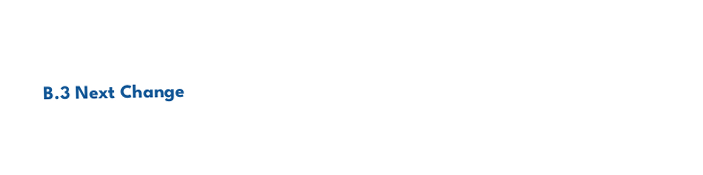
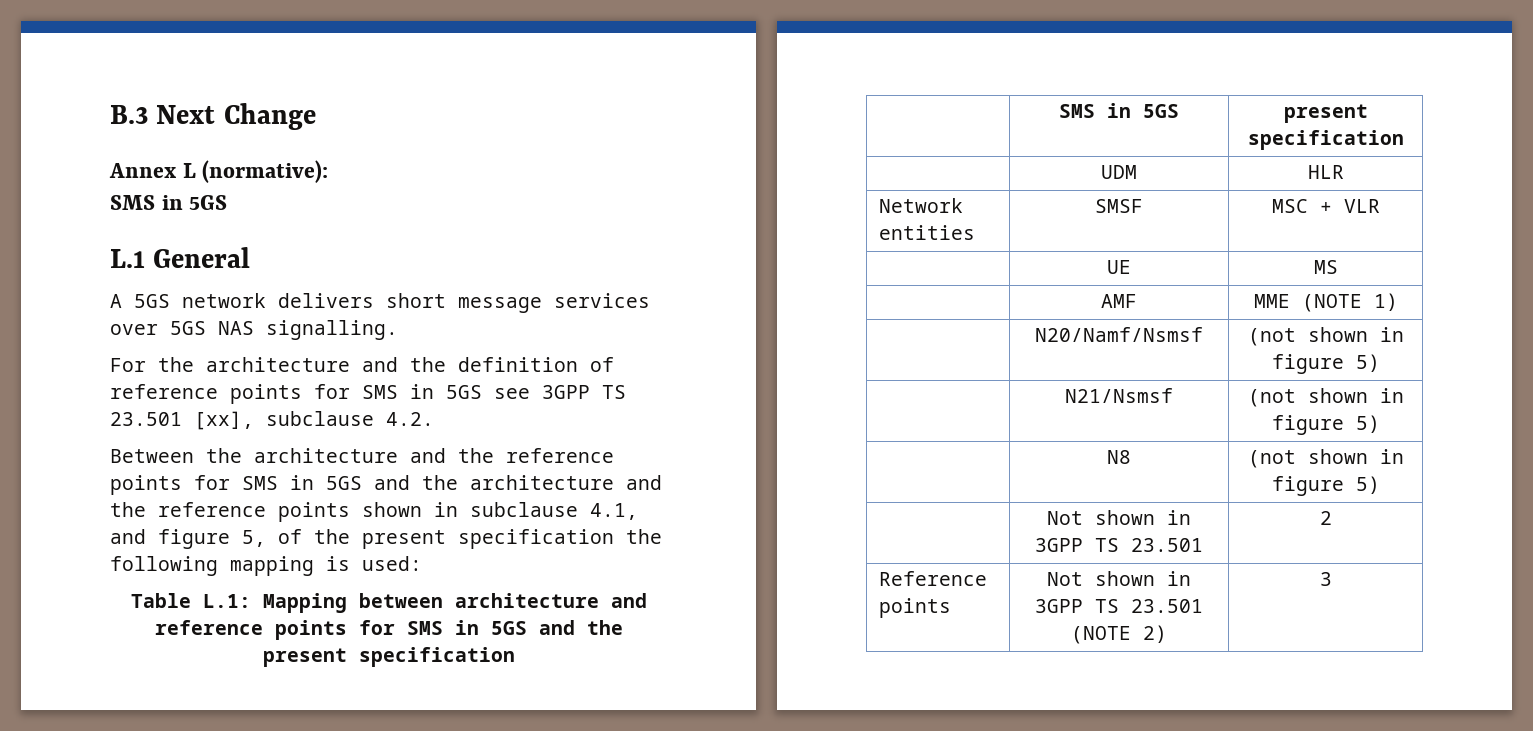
(186, 92) none -> [109,160,329,183] [110,195,228,210] [110,247,251,268] [110,293,650,313] [110,320,398,340] [110,357,614,372] [110,384,626,404] [110,411,434,430] [110,448,614,463] [110,475,662,495] [110,502,638,522] [110,529,662,549] [110,556,422,576] [130,593,647,613] [154,620,623,640] [262,647,515,667] [1059,103,1179,118] [1283,104,1368,123] [1247,130,1404,150] [1101,165,1137,179] [1307,165,1344,179] [879,198,964,213] [879,225,976,240] [1095,199,1143,213] [1271,199,1380,213] [1107,260,1131,274] [1313,260,1338,274] [1101,294,1137,308] [1253,293,1398,312] [1035,327,1203,342] [1247,327,1404,346] [1271,354,1380,374] [1065,388,1173,403] [1247,388,1404,407] [1271,415,1380,435] [1107,450,1131,464] [1247,449,1404,468] [1271,476,1380,496] [1047,510,1191,525] [1035,538,1203,552] [1319,511,1332,525] [879,571,988,586] [879,598,952,618] [1047,571,1191,586] [1035,599,1203,613] [1071,625,1167,644] [1319,572,1332,586] // Annex L (normative): // SMS in 5GS // L.1 General // A 5GS network delivers short message services over 5GS NAS signalling. // For the architecture and the definition of reference points for SMS in 5GS see 3GPP TS 23.501 [xx], subclause 4.2. // Between the architecture and the reference points for SMS in 5GS and the architecture and the reference points shown in subclause 4.1, and figure 5, of the present specification the following mapping is used: // Table L.1: Mapping between architecture and reference points for SMS in 5GS and the present specification // | SMS in 5GS | present specification // | UDM | HLR // Network entities | SMSF | MSC + VLR // | UE | MS // | AMF | MME (NOTE 1) // | N20/Namf/Nsmsf | (not shown in figure 5) // | N21/Nsmsf | (not shown in figure 5) // | N8 | (not shown in figure 5) // | Not shown in 3GPP TS 23.501 | 2 // Reference points | Not shown in 3GPP TS 23.501 (NOTE 2) | 3

